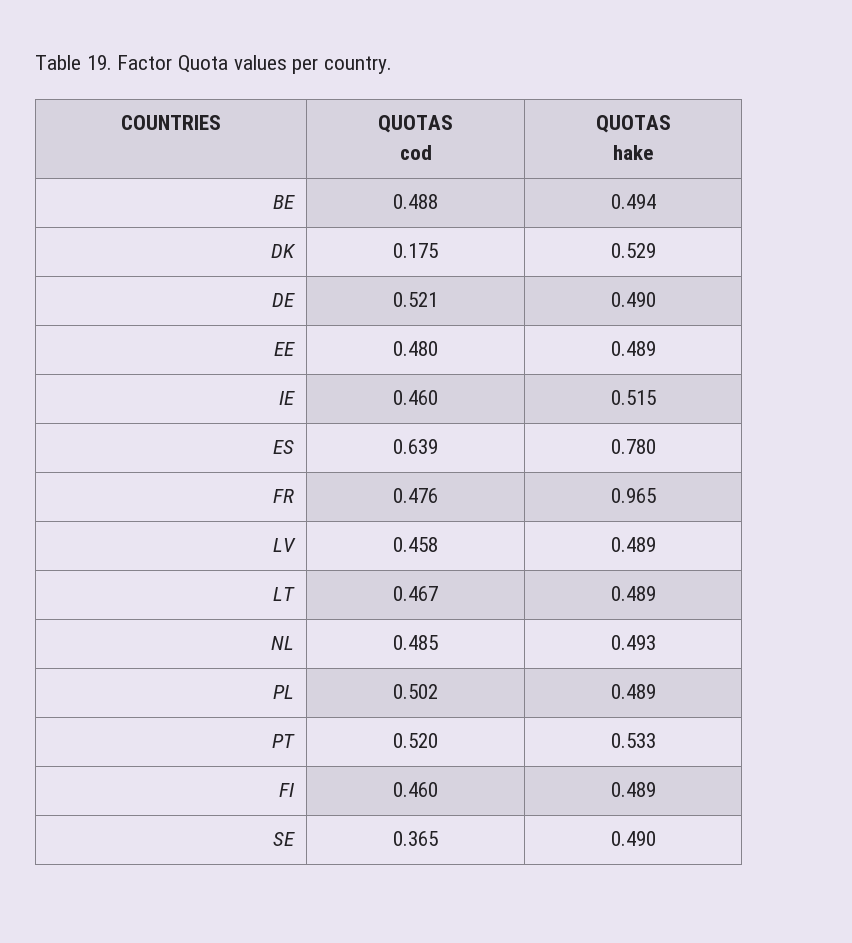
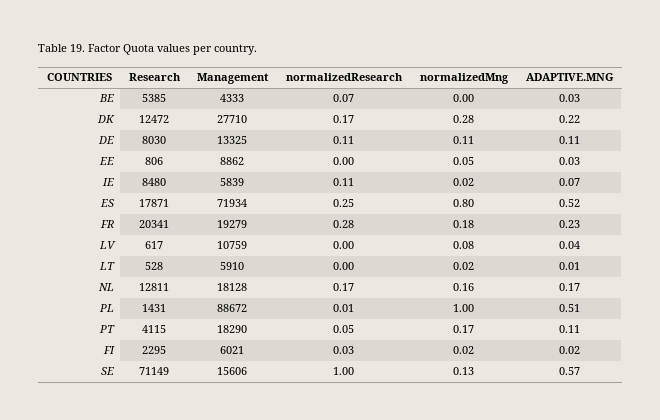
[378,115,453,133] [399,145,432,160] [595,115,671,133] [612,145,654,160] [272,195,295,209] [393,194,438,209] [610,194,656,209] [270,244,296,258] [393,243,438,258] [610,243,656,258] [271,293,295,307] [393,292,438,307] [610,292,656,307] [273,342,295,356] [393,341,438,356] [610,341,656,356] [278,391,295,405] [393,390,438,405] [610,390,656,405] [272,440,294,454] [393,439,438,454] [610,439,656,454] [272,489,294,503] [393,488,438,503] [610,488,656,503] [272,538,296,552] [393,537,438,552] [610,537,656,552] [272,587,295,601] [393,586,438,601] [610,586,656,601] [270,636,294,650] [393,635,438,650] [610,635,656,650] [272,685,294,699] [393,684,438,699] [610,684,656,699] [271,734,295,748] [393,733,438,748] [610,733,656,748] [278,783,294,797] [393,782,438,797] [610,782,656,797] [272,832,295,846] [393,831,438,846] [610,831,656,846] QUOTAS // cod | QUOTAS // hake // BE | 0.488 | 0.494 // DK | 0.175 | 0.529 // DE | 0.521 | 0.490 // EE | 0.480 | 0.489 // IE | 0.460 | 0.515 // ES | 0.639 | 0.780 // FR | 0.476 | 0.965 // LV | 0.458 | 0.489 // LT | 0.467 | 0.489 // NL | 0.485 | 0.493 // PL | 0.502 | 0.489 // PT | 0.520 | 0.533 // FI | 0.460 | 0.489 // SE | 0.365 | 0.490 -> [128,73,181,81] [196,73,269,84] [285,73,403,81] [419,73,509,84] [525,73,614,81] [99,94,115,102] [142,94,166,102] [220,94,244,102] [333,94,354,102] [453,94,474,102] [558,94,580,102] [97,115,116,123] [139,115,169,123] [217,115,247,123] [333,115,354,123] [453,115,474,123] [558,115,580,123] [98,136,115,144] [142,136,166,144] [217,136,247,144] [333,136,354,144] [453,136,474,144] [558,136,580,144] [99,157,115,165] [145,157,163,165] [220,157,244,165] [333,157,354,165] [453,157,474,165] [558,157,580,165] [102,178,115,186] [142,178,166,186] [220,178,244,186] [333,178,354,186] [453,178,474,186] [558,178,580,186] [100,199,116,207] [139,199,169,207] [217,199,247,207] [333,199,354,207] [453,199,474,207] [558,199,580,207] [100,220,115,228] [139,220,169,228] [217,220,247,228] [333,220,354,228] [453,220,474,228] [558,220,580,228] [99,241,117,249] [145,241,163,249] [217,241,247,249] [333,241,354,249] [453,241,474,249] [558,241,580,249] [99,262,116,270] [145,262,163,270] [220,262,244,270] [333,262,354,270] [453,262,474,270] [558,262,580,270] [98,283,115,291] [139,283,169,291] [217,283,247,291] [333,283,354,291] [453,283,474,291] [558,283,580,291] [99,304,115,312] [142,304,166,312] [217,304,247,312] [333,304,354,312] [453,304,474,312] [558,304,580,312] [99,325,116,333] [142,325,166,333] [217,325,247,333] [333,325,354,333] [453,325,474,333] [558,325,580,333] [103,346,116,354] [142,346,166,354] [220,346,244,354] [333,346,354,354] [453,346,474,354] [558,346,580,354] [101,367,115,375] [139,367,169,375] [217,367,247,375] [333,367,354,375] [453,367,474,375] [558,367,580,375] Research | Management | normalizedResearch | normalizedMng | ADAPTIVE.MNG // BE | 5385 | 4333 | 0.07 | 0.00 | 0.03 // DK | 12472 | 27710 | 0.17 | 0.28 | 0.22 // DE | 8030 | 13325 | 0.11 | 0.11 | 0.11 // EE | 806 | 8862 | 0.00 | 0.05 | 0.03 // IE | 8480 | 5839 | 0.11 | 0.02 | 0.07 // ES | 17871 | 71934 | 0.25 | 0.80 | 0.52 // FR | 20341 | 19279 | 0.28 | 0.18 | 0.23 // LV | 617 | 10759 | 0.00 | 0.08 | 0.04 // LT | 528 | 5910 | 0.00 | 0.02 | 0.01 // NL | 12811 | 18128 | 0.17 | 0.16 | 0.17 // PL | 1431 | 88672 | 0.01 | 1.00 | 0.51 // PT | 4115 | 18290 | 0.05 | 0.17 | 0.11 // FI | 2295 | 6021 | 0.03 | 0.02 | 0.02 // SE | 71149 | 15606 | 1.00 | 0.13 | 0.57

